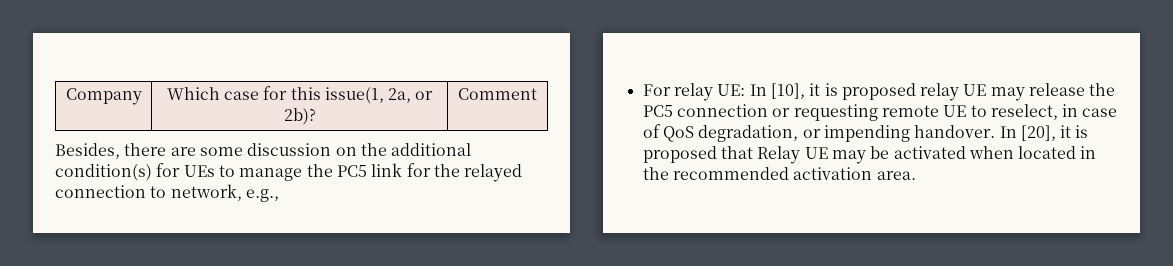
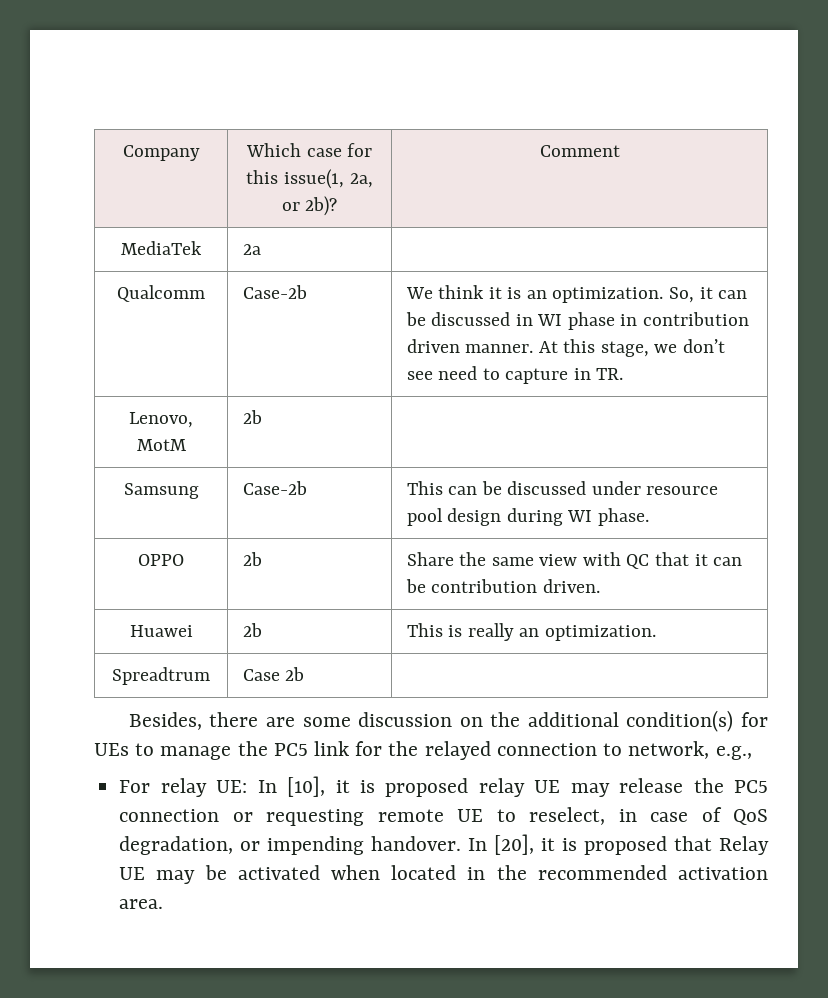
(537, 94) none -> [121,241,202,255] [242,244,261,255] [117,285,205,302] [242,285,307,299] [405,285,748,303] [405,312,750,330] [406,339,726,357] [406,366,624,384] [129,412,193,428] [136,439,186,451] [242,410,262,424] [123,483,199,499] [242,481,307,495] [406,481,719,495] [406,508,649,526] [138,554,184,566] [242,552,262,566] [406,552,743,569] [405,579,600,593] [129,625,193,637] [242,623,262,637] [406,623,656,641] [112,667,210,685] [242,667,305,681] // MediaTek | 2a | // Qualcomm | Case-2b | We think it is an optimization. So, it can be discussed in WI phase in contribution driven manner. At this stage, we don’t see need to capture in TR. // Lenovo, MotM | 2b | // Samsung | Case-2b | This can be discussed under resource pool design during WI phase. // OPPO | 2b | Share the same view with QC that it can be contribution driven. // Huawei | 2b | This is really an optimization. // Spreadtrum | Case 2b |

